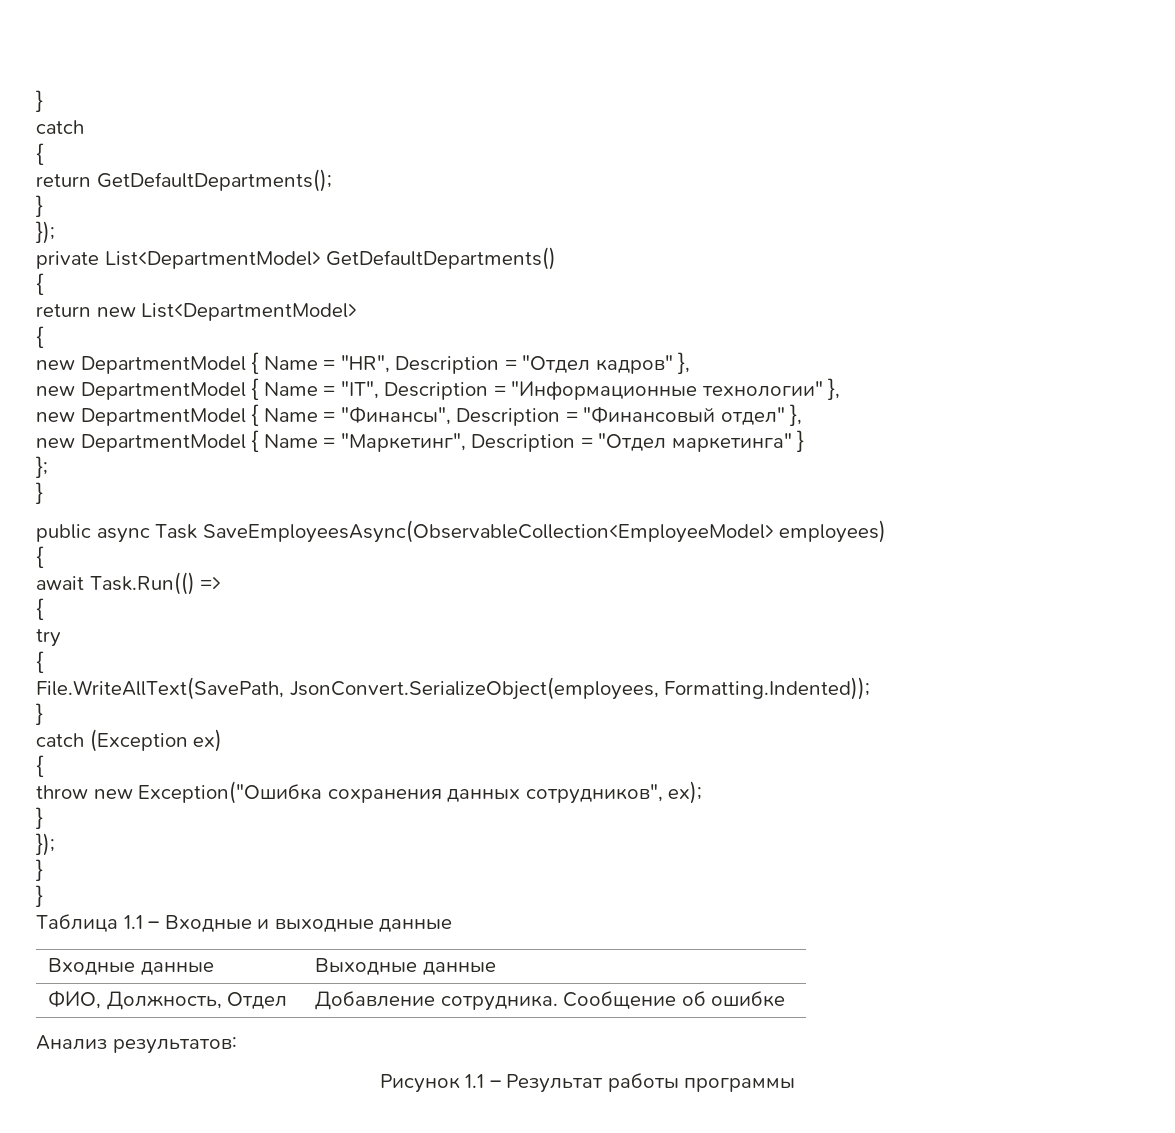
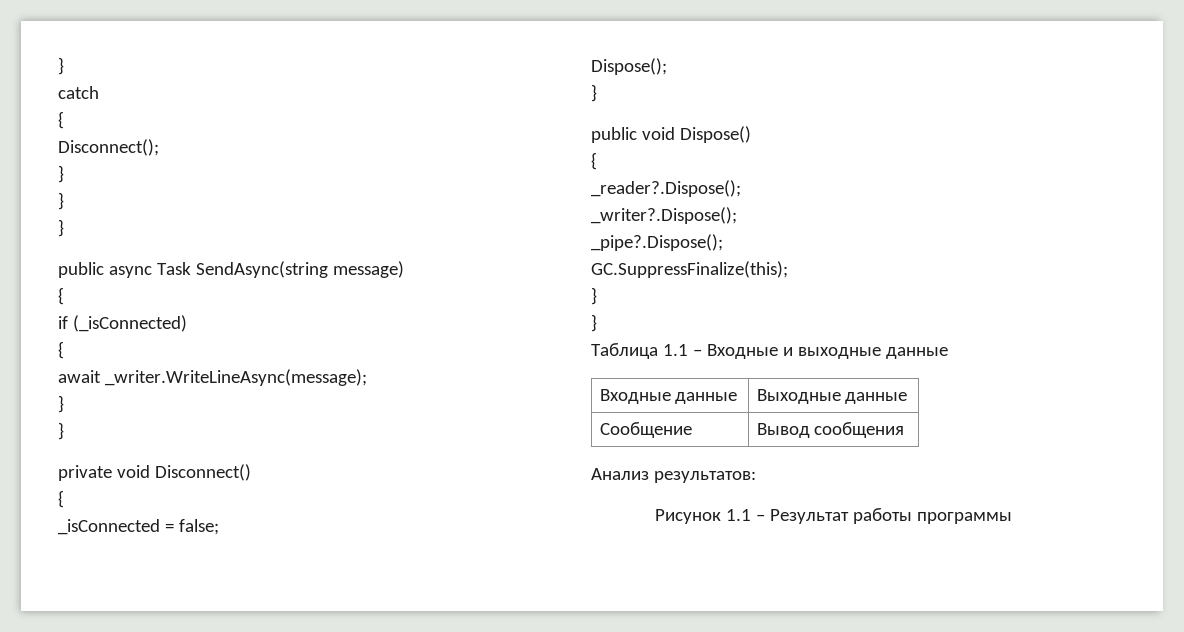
[36,169,332,192] [36,195,43,217] [36,221,55,244] [36,247,557,270] [36,273,44,295] [36,303,358,321] [36,326,44,348] [36,352,691,374] [36,378,841,400] [36,404,803,426] [36,430,805,452] [36,456,48,478] return GetDefaultDepartments(); // } // }); // private List<DepartmentModel> GetDefaultDepartments() // { // return new List<DepartmentModel> // { // new DepartmentModel { Name = "HR", Description = "Отдел кадров" }, // new DepartmentModel { Name = "IT", Description = "Информационные технологии" }, // new DepartmentModel { Name = "Финансы", Description = "Финансовый отдел" }, // new DepartmentModel { Name = "Маркетинг", Description = "Отдел маркетинга" } // }; -> [58,139,159,156] [58,165,64,183] [58,192,64,210] Disconnect(); // } // }
[202,520,887,543] [36,546,44,568] [36,572,222,595] [36,598,44,620] [36,629,61,647] [36,651,44,673] [36,677,871,700] [36,703,43,725] [36,729,223,752] [36,755,44,777] [36,781,703,804] [36,807,43,829] [36,833,55,856] SaveEmployeesAsync(ObservableCollection<EmployeeModel> employees) // { // await Task.Run(() => // { // try // { // File.WriteAllText(SavePath, JsonConvert.SerializeObject(employees, Formatting.Indented)); // } // catch (Exception ex) // { // throw new Exception("Ошибка сохранения данных сотрудников", ex); // } // }); -> [195,261,404,278] [58,287,64,305] [58,315,187,332] [58,341,64,359] [58,369,367,386] [58,395,64,413] [58,422,64,440] [58,464,251,481] [58,490,64,508] [58,519,219,535] [591,58,667,75] [591,84,597,102] [591,126,751,143] [591,152,597,170] [591,180,741,197] [591,207,737,224] [591,234,723,251] [591,261,788,278] SendAsync(string message) // { // if (_isConnected) // { // await _writer.WriteLineAsync(message); // } // } // private void Disconnect() // { // _isConnected = false; // Dispose(); // } // public void Dispose() // { // _reader?.Dispose(); // _writer?.Dispose(); // _pipe?.Dispose(); // GC.SuppressFinalize(this);
[48,991,288,1010] [315,991,786,1011] ФИО, Должность, Отдел | Добавление сотрудника. Сообщение об ошибке -> [599,422,692,438] [756,422,905,438] Сообщение | Вывод сообщения

